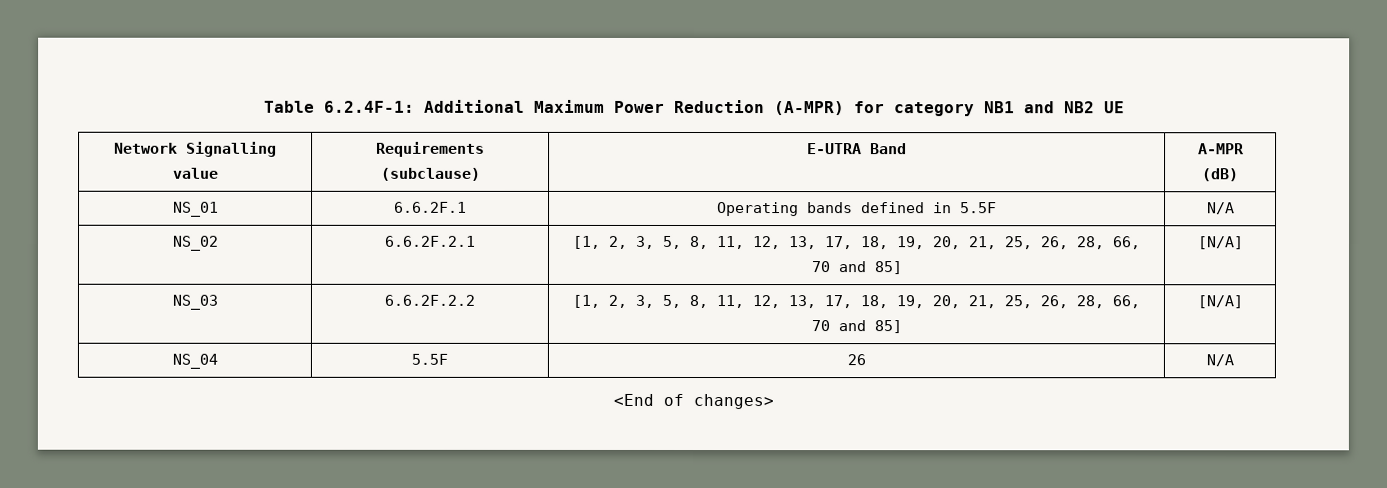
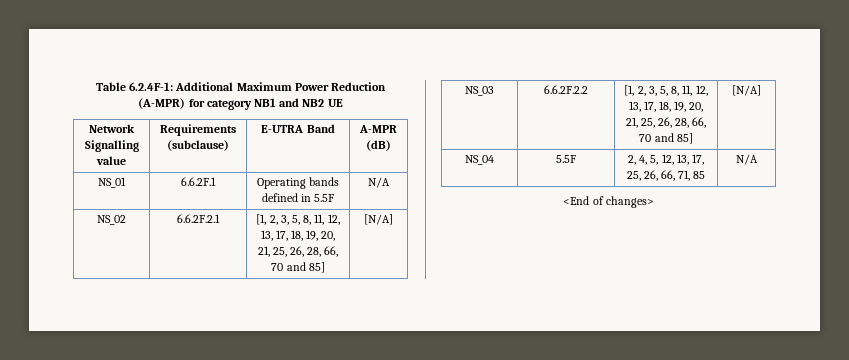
[846,354,866,366] 26 -> [627,154,705,165] [626,170,706,181] 2, 4, 5, 12, 13, 17, 25, 26, 66, 71, 85

